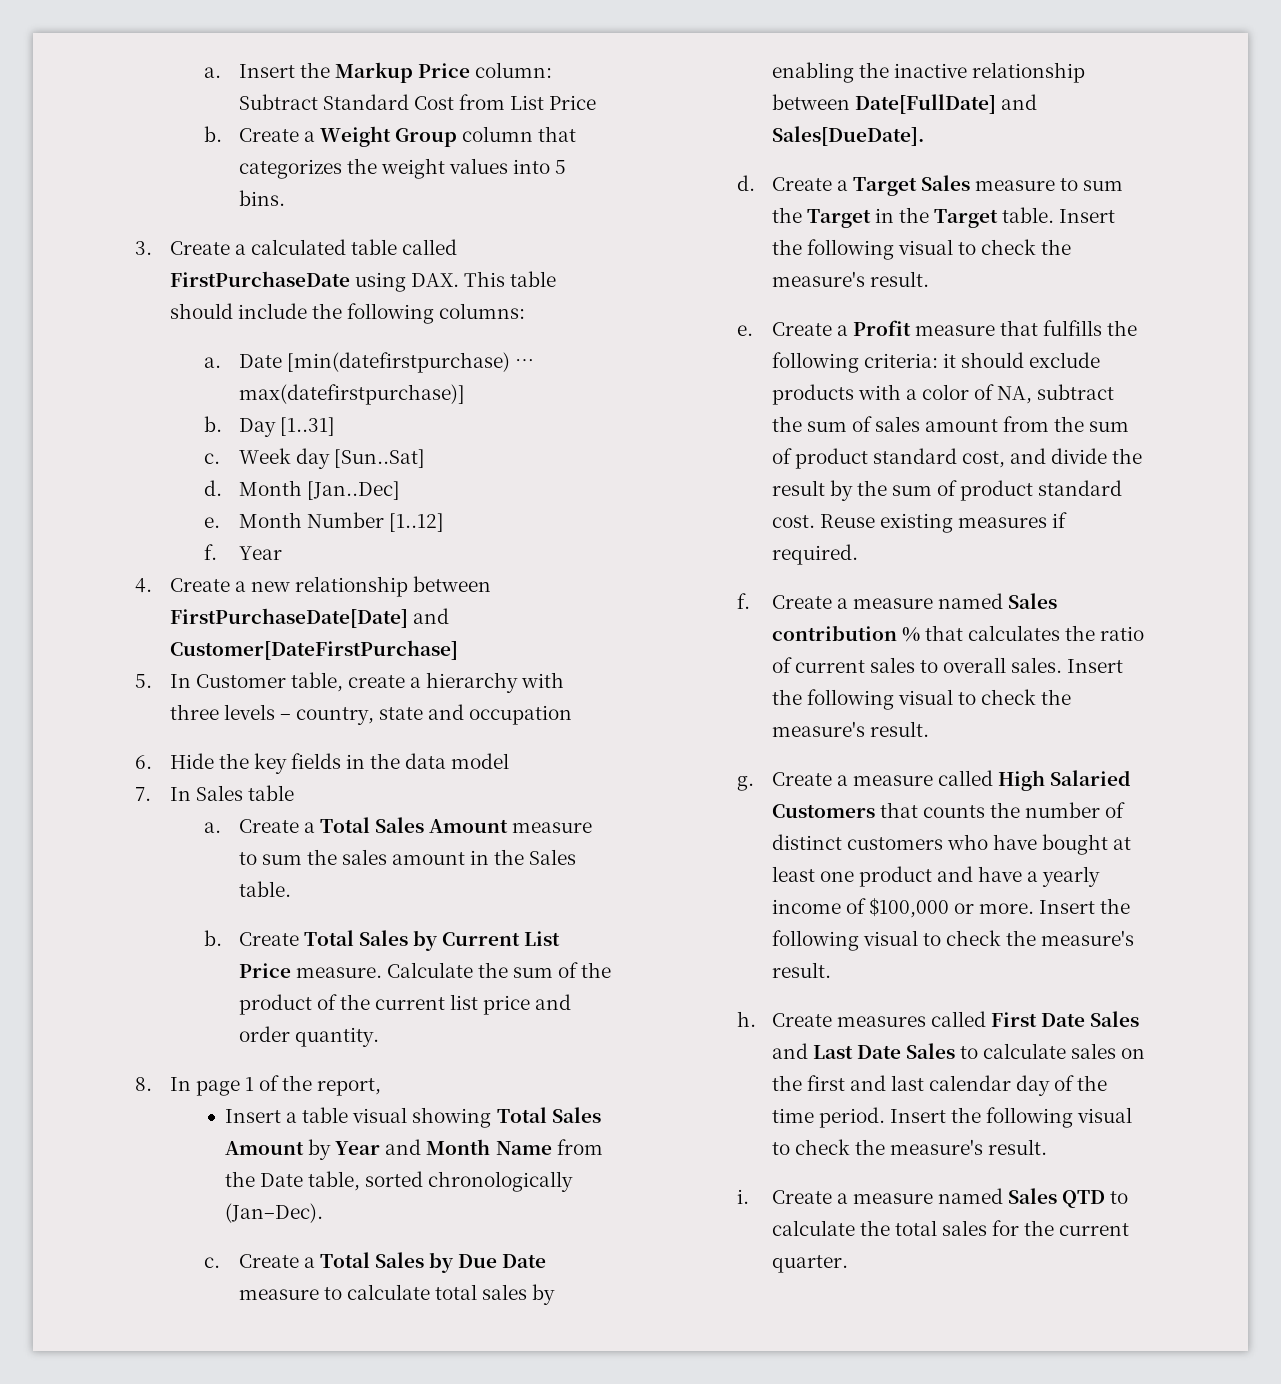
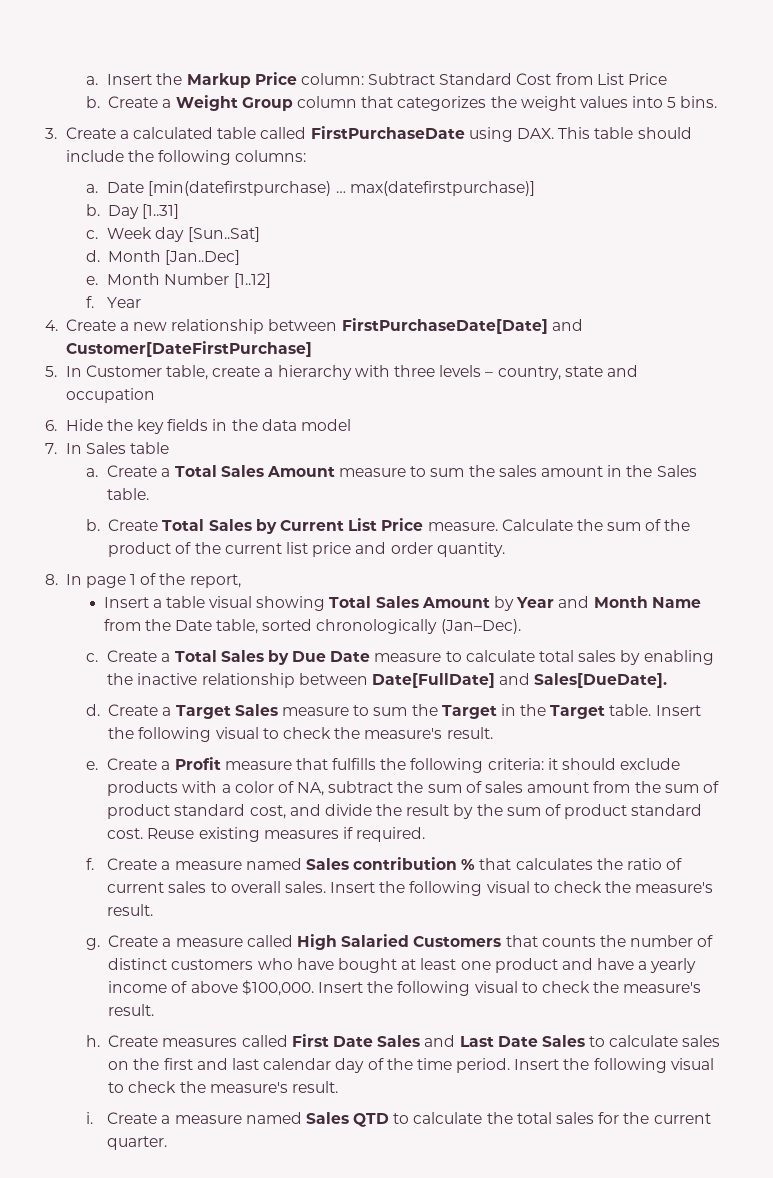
[868,898,1035,918] $100,000 or more. -> [190,980,314,996] above $100,000.

